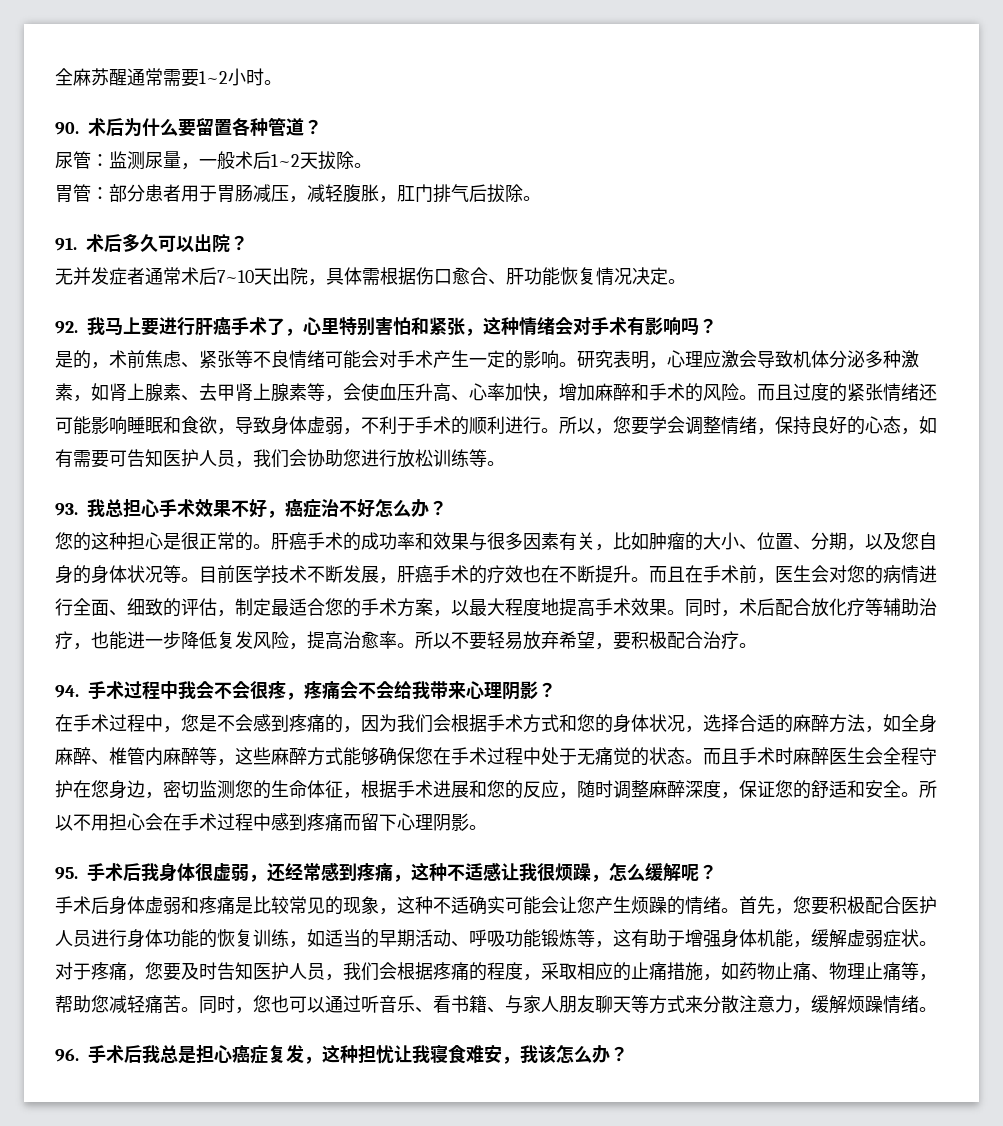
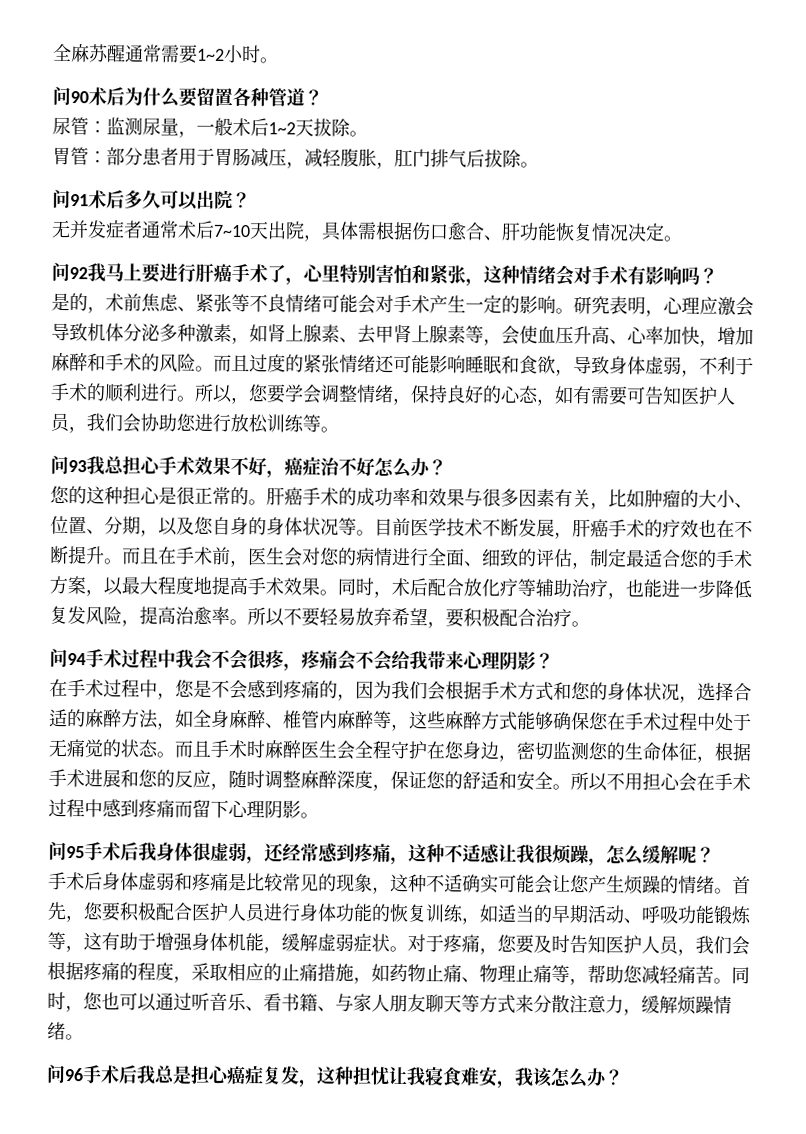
[55,122,79,135] 90. -> [52,86,89,106] 问90
[55,237,77,251] 91. -> [52,189,89,209] 问91
[55,321,78,334] 92. -> [51,262,88,282] 问92
[55,503,78,516] 93. -> [50,455,87,475] 问93
[55,685,79,698] 94. -> [49,648,86,668] 问94
[55,867,78,880] 95. -> [48,841,85,861] 问95
[55,1048,79,1062] 96. -> [46,1064,84,1084] 问96

